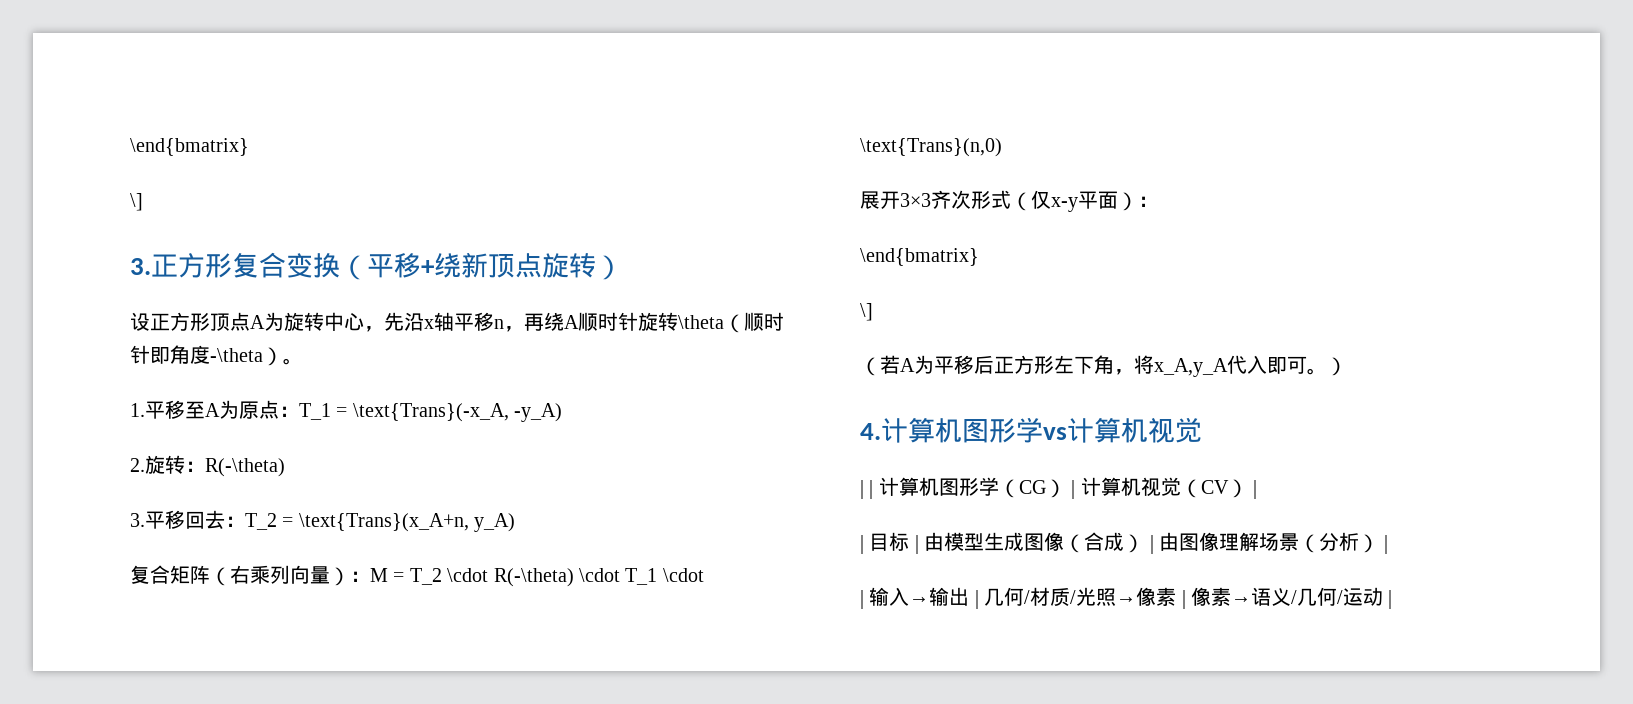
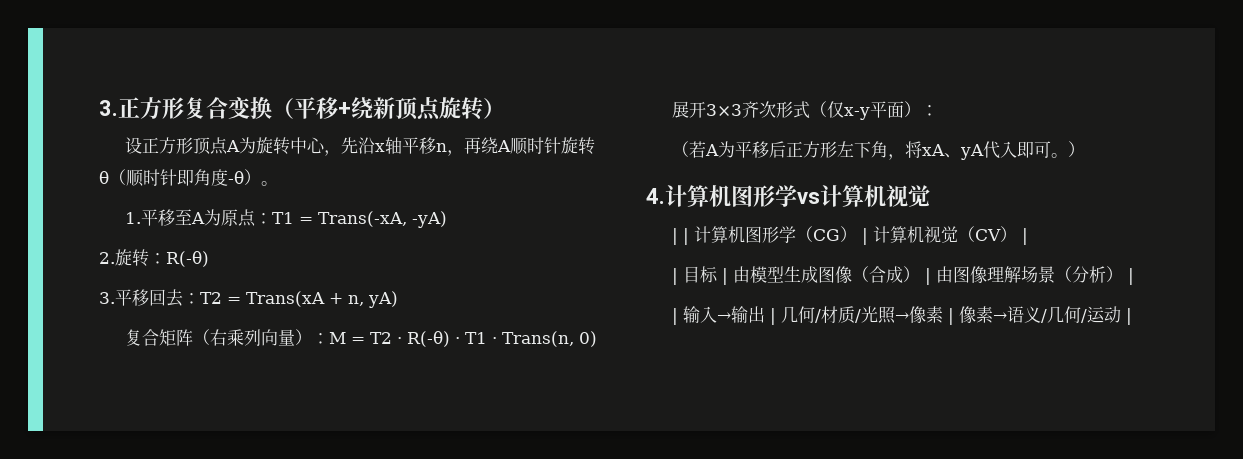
[130,138,249,156] [130,193,143,211] \end{bmatrix} // \] // -> (99, 108) none
[678,315,724,329] \theta -> [99,171,109,184] θ
[210,348,263,362] -\theta -> [228,171,244,184] -θ
[299,403,563,422] T_1 = \text{Trans}(-x_A, -y_A) -> [271,211,447,228] T1 = Trans(-xA, -yA)
[205,458,285,477] R(-\theta) -> [166,251,209,267] R(-θ)
[245,513,516,532] T_2 = \text{Trans}(x_A+n, y_A) -> [200,291,398,308] T2 = Trans(xA + n, yA)
[409,568,704,587] [860,138,1002,157] T_2 \cdot R(-\theta) \cdot T_1 \cdot \text{Trans}(n,0) -> [369,331,597,347] T2 · R(-θ) · T1 · Trans(n, 0)
[860,248,979,266] [860,303,873,321] // \end{bmatrix} // \] -> (938, 110) none
[1154,358,1228,377] x_A,y_A -> [921,144,984,160] xA、yA

